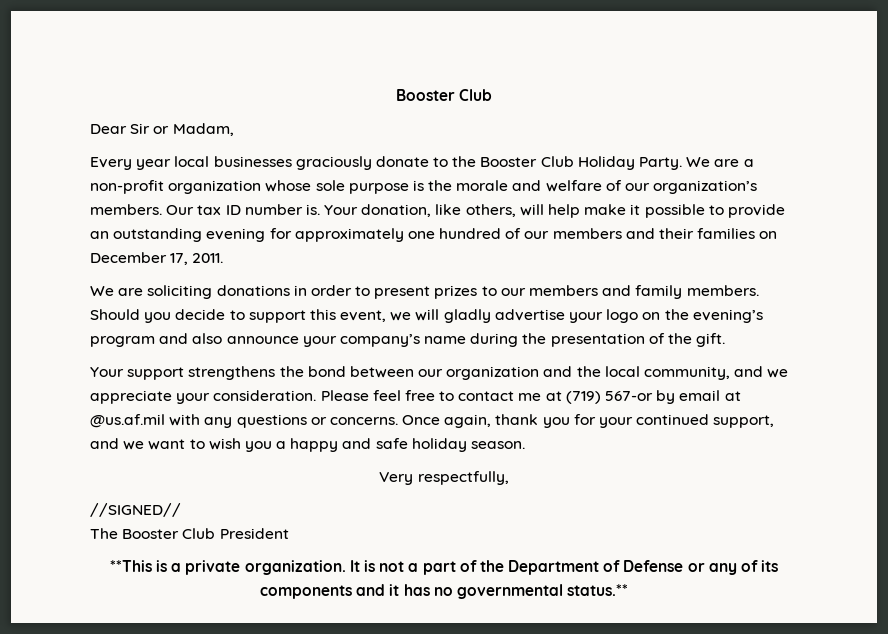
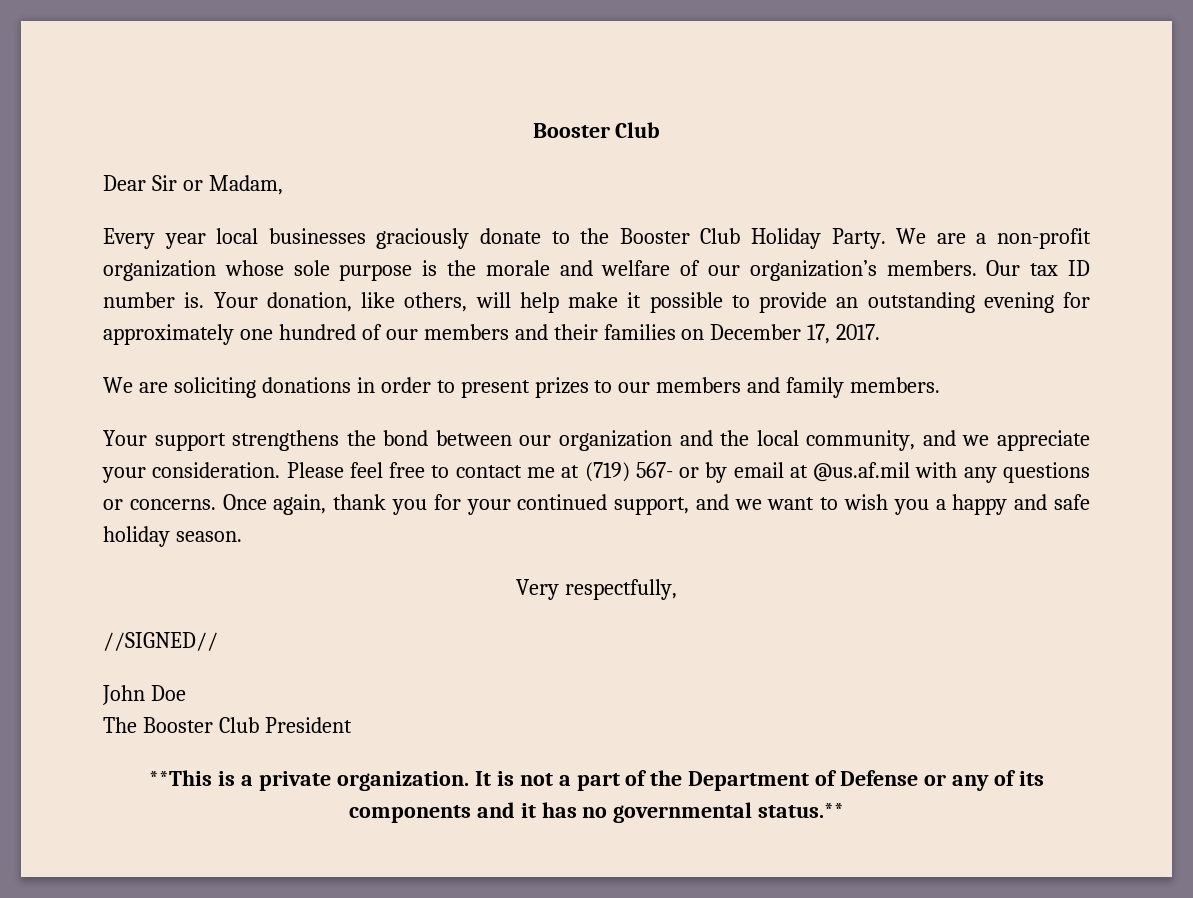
[192,253,224,263] 2011. -> [836,324,881,340] 2017.
[90,309,763,323] [90,333,726,347] Should you decide to support this event, we will gladly advertise your logo on the evening’s program and also announce your company’s name during the presentation of the gift. -> (941, 385) none
[605,391,654,401] 567-or -> [635,462,700,478] 567- or
(181, 510) none -> [102,685,186,705] // John Doe

